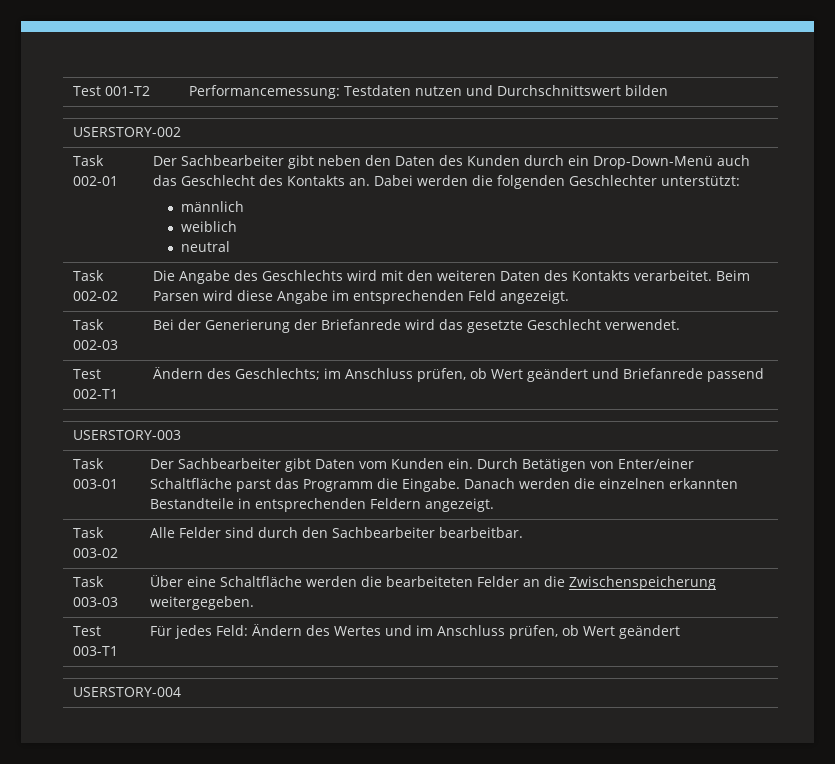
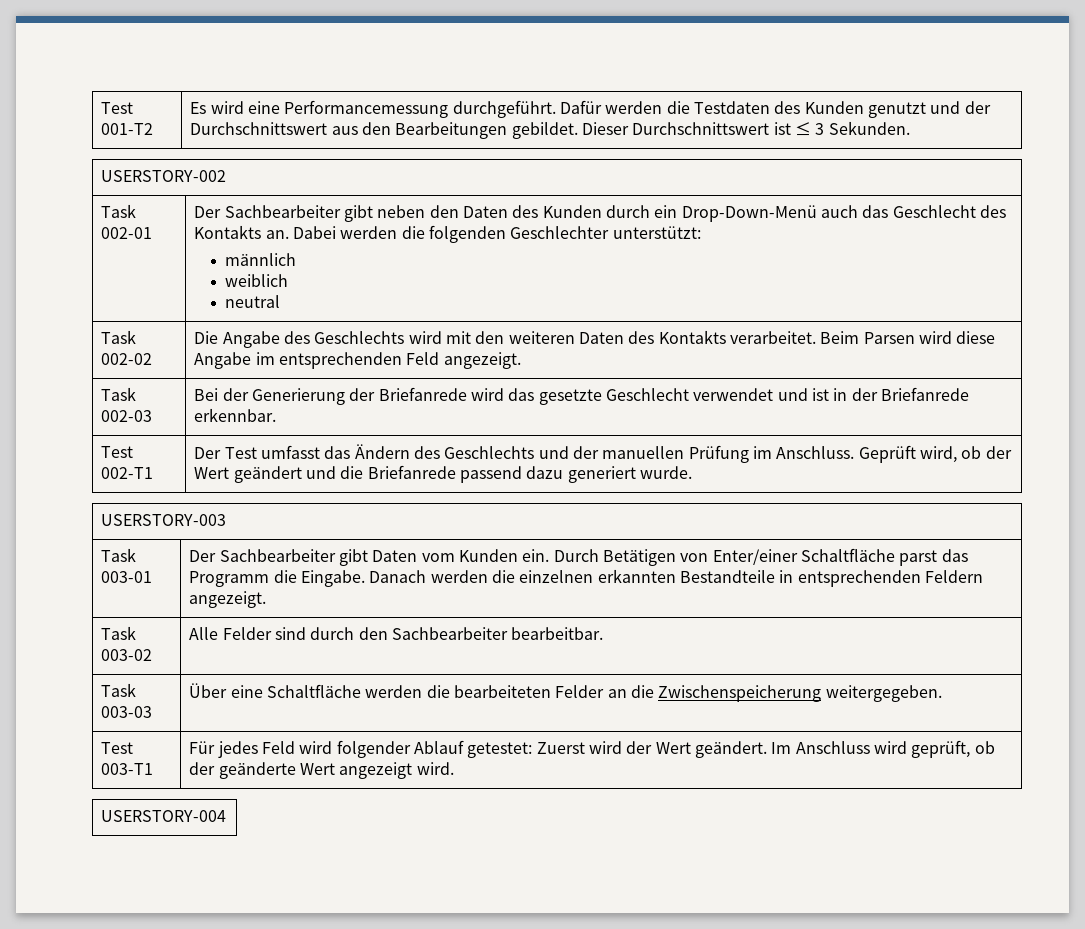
[188,85,668,99] Performancemessung: Testdaten nutzen und Durchschnittswert bilden -> [190,100,991,118] [190,121,910,139] Es wird eine Performancemessung durchgeführt. Dafür werden die Testdaten des Kunden genutzt und der Durchschnittswert aus den Bearbeitungen gebildet. Dieser Durchschnittswert ist ≤ 3 Sekunden.
[604,319,680,330] [72,369,101,379] [72,389,118,399] [152,367,487,382] verwendet. // Test 002-T1 | Ändern des Geschlechts; im Anschluss prüfen, ob -> [693,387,969,401] [194,408,277,422] [101,446,134,458] [101,467,154,479] [194,444,1012,463] verwendet und ist in der Briefanrede erkennbar. // Test 002-T1 | Der Test umfasst das Ändern des Geschlechts und der manuellen Prüfung im Anschluss. Geprüft wird, ob der
(619, 373) none -> [340,466,364,479] die
(764, 375) none -> [526,466,692,483] dazu generiert wurde.
[215,624,680,639] Feld: Ändern des Wertes und im Anschluss prüfen, ob Wert geändert -> [262,740,995,758] [189,762,454,779] Feld wird folgender Ablauf getestet: Zuerst wird der Wert geändert. Im Anschluss wird geprüft, ob der geänderte Wert angezeigt wird.

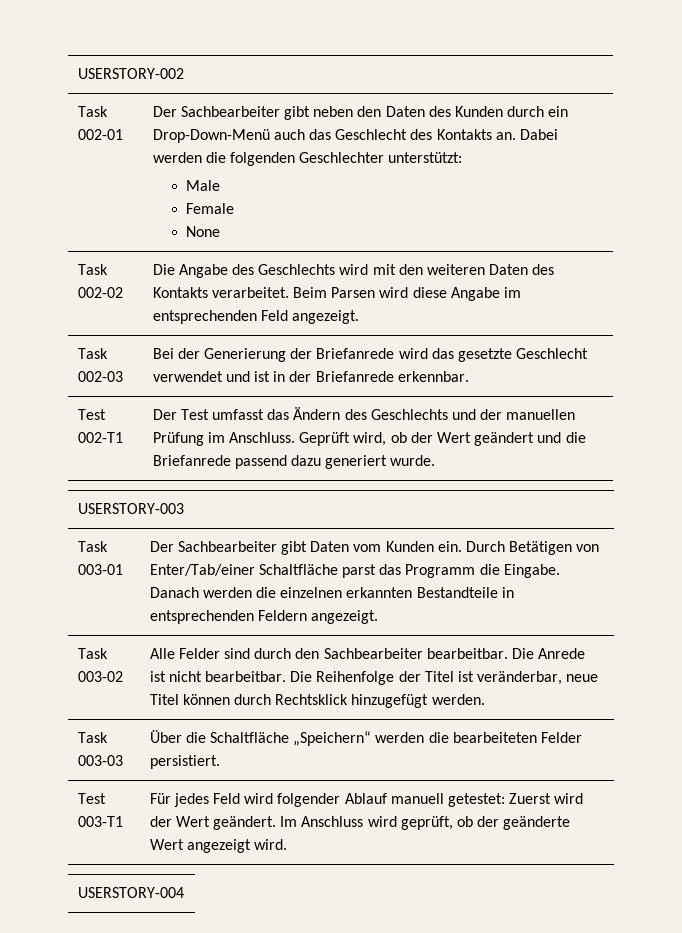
[101,102,134,114] [101,123,154,135] [190,100,991,118] [190,121,910,139] Test 001-T2 | Es wird eine Performancemessung durchgeführt. Dafür werden die Testdaten des Kunden genutzt und der Durchschnittswert aus den Bearbeitungen gebildet. Dieser Durchschnittswert ist ≤ 3 Sekunden. // -> (77, 73) none
[225,253,297,266] [225,274,289,287] [225,295,281,308] männlich // weiblich // neutral -> [185,180,220,191] [185,203,234,214] [185,226,220,237] Male // Female // None
[712,549,798,565] Enter/einer -> [149,564,255,576] Enter/Tab/einer
(604, 633) none -> [512,648,586,659] [149,671,599,685] [149,694,485,708] Die Anrede ist nicht bearbeitbar. Die Reihenfolge der Titel ist veränderbar, neue Titel können durch Rechtsklick hinzugefügt werden.
[230,684,362,698] eine Schaltfläche -> [185,731,372,746] die Schaltfläche „Speichern“
[607,685,942,702] an die Zwischenspeicherung weitergegeben. -> [149,755,220,769] persistiert.
(465, 747) none -> [390,793,444,804] manuell

